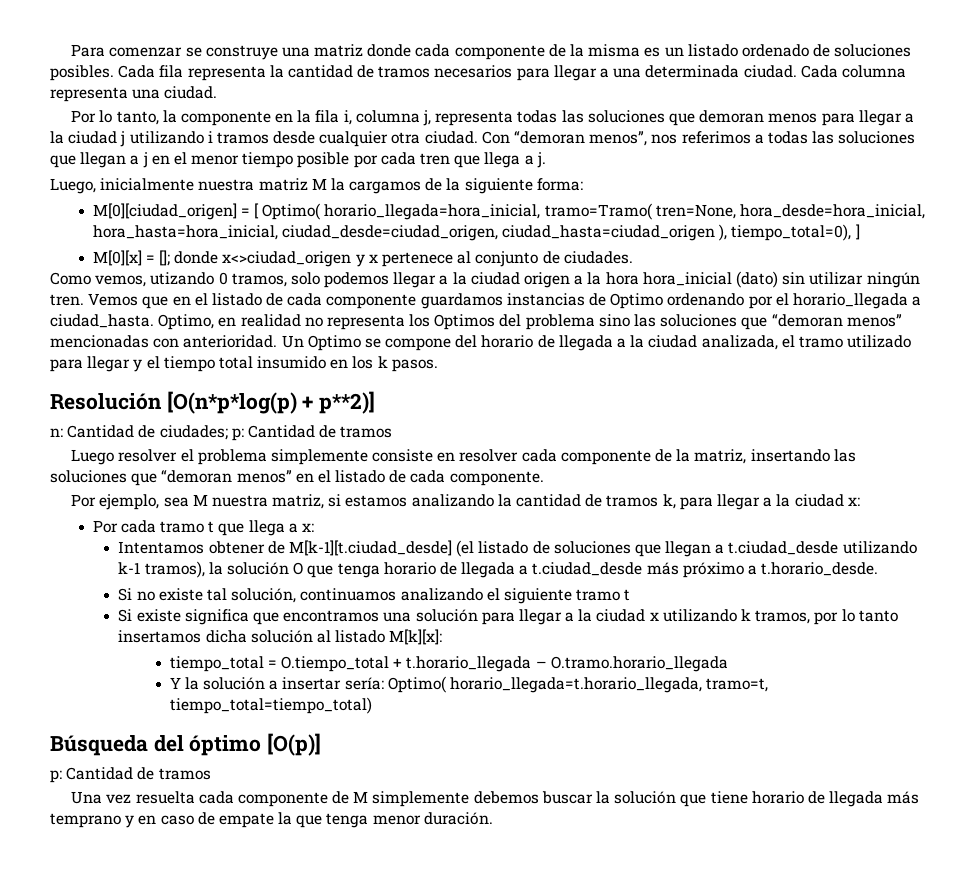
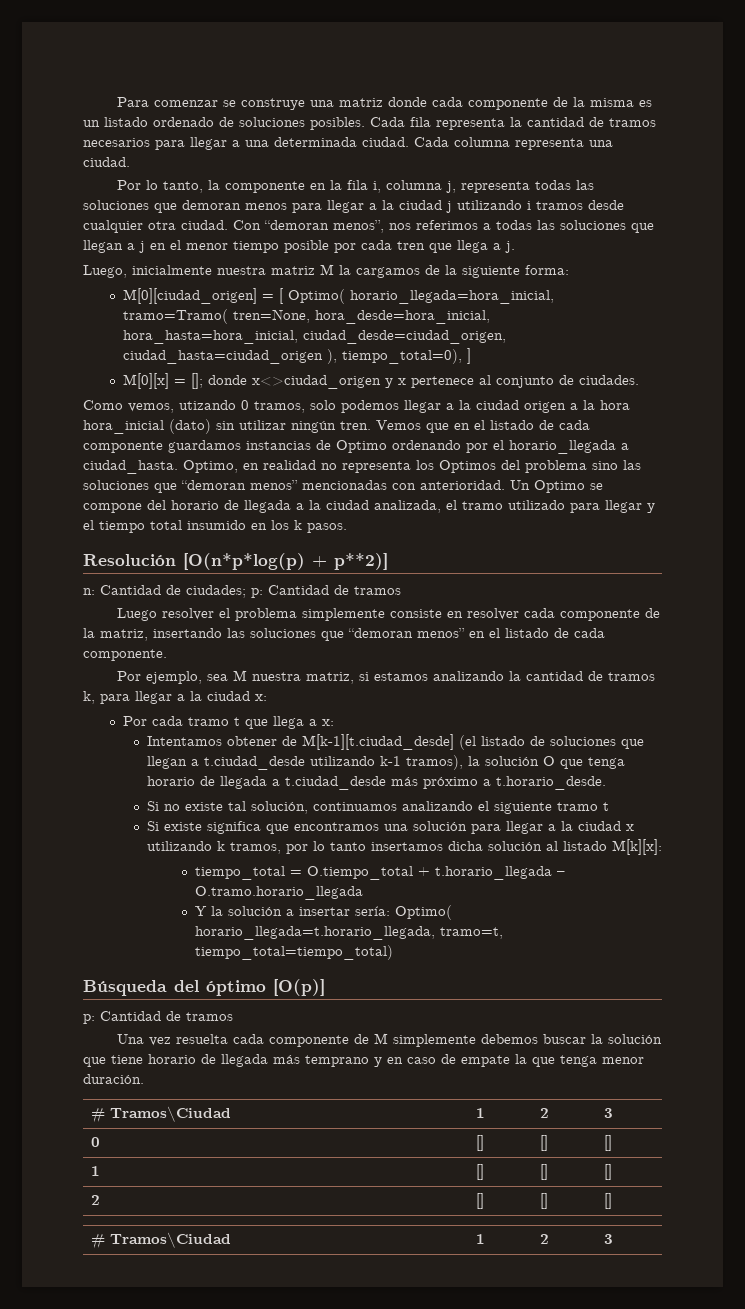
(493, 818) none -> [91,1106,232,1123] [476,1108,486,1118] [540,1108,550,1118] [604,1108,614,1118] [91,1137,101,1147] [476,1135,485,1151] [540,1135,549,1151] [604,1135,613,1151] [91,1166,101,1176] [476,1164,485,1180] [540,1164,549,1180] [604,1164,613,1180] [91,1195,101,1205] [476,1193,485,1209] [540,1193,549,1209] [604,1193,613,1209] [91,1232,232,1249] [476,1234,486,1244] [540,1234,550,1244] [604,1234,614,1244] // # Tramos\Ciudad | 1 | 2 | 3 // 0 | [] | [] | [] // 1 | [] | [] | [] // 2 | [] | [] | [] // # Tramos\Ciudad | 1 | 2 | 3

